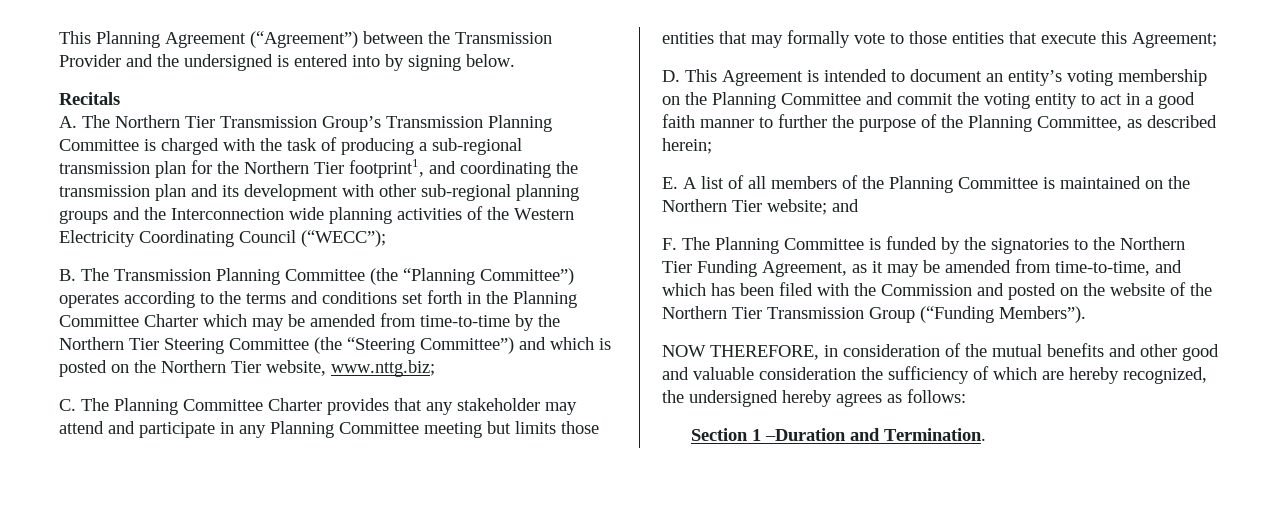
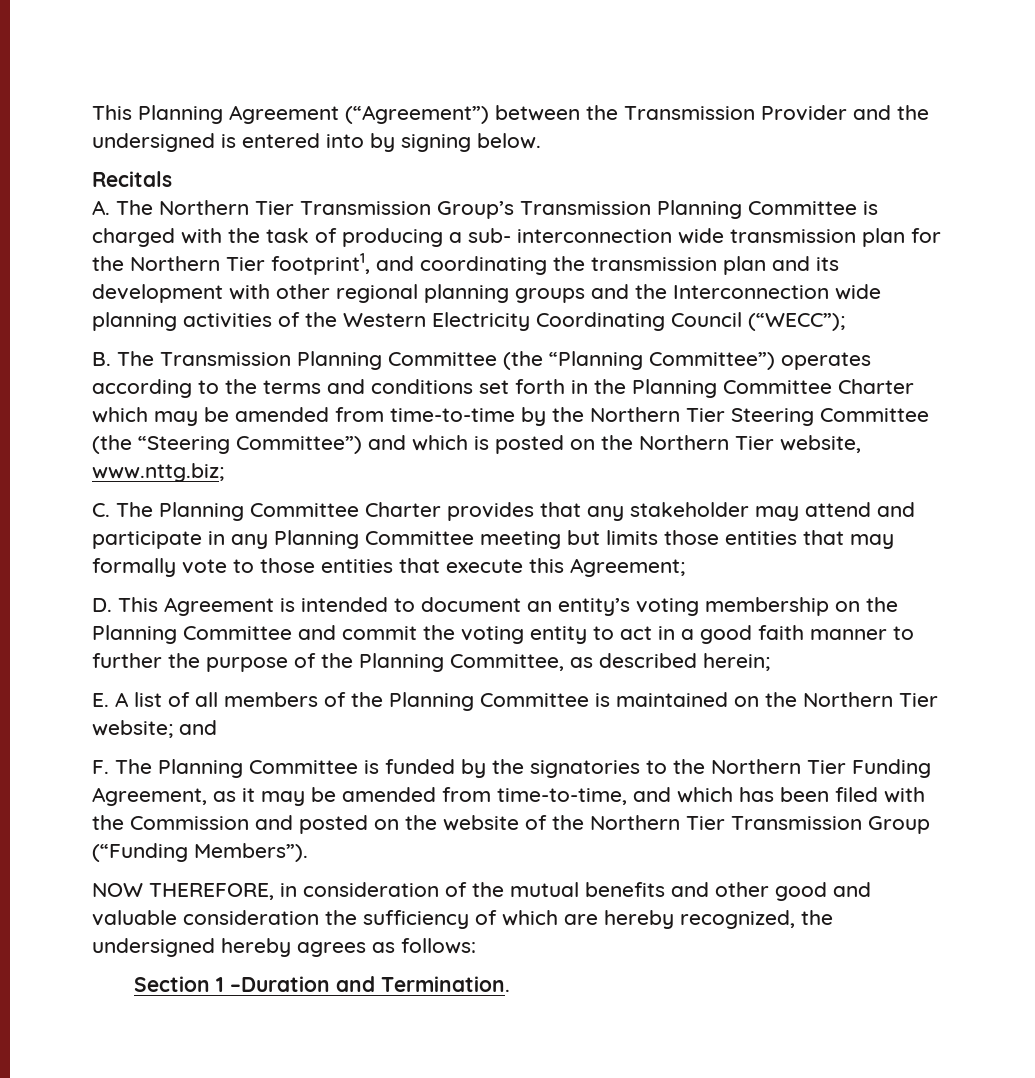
[432,138,522,155] sub-regional -> [468,228,724,244] sub- interconnection wide
[421,184,511,201] sub-regional -> [336,284,418,303] regional

